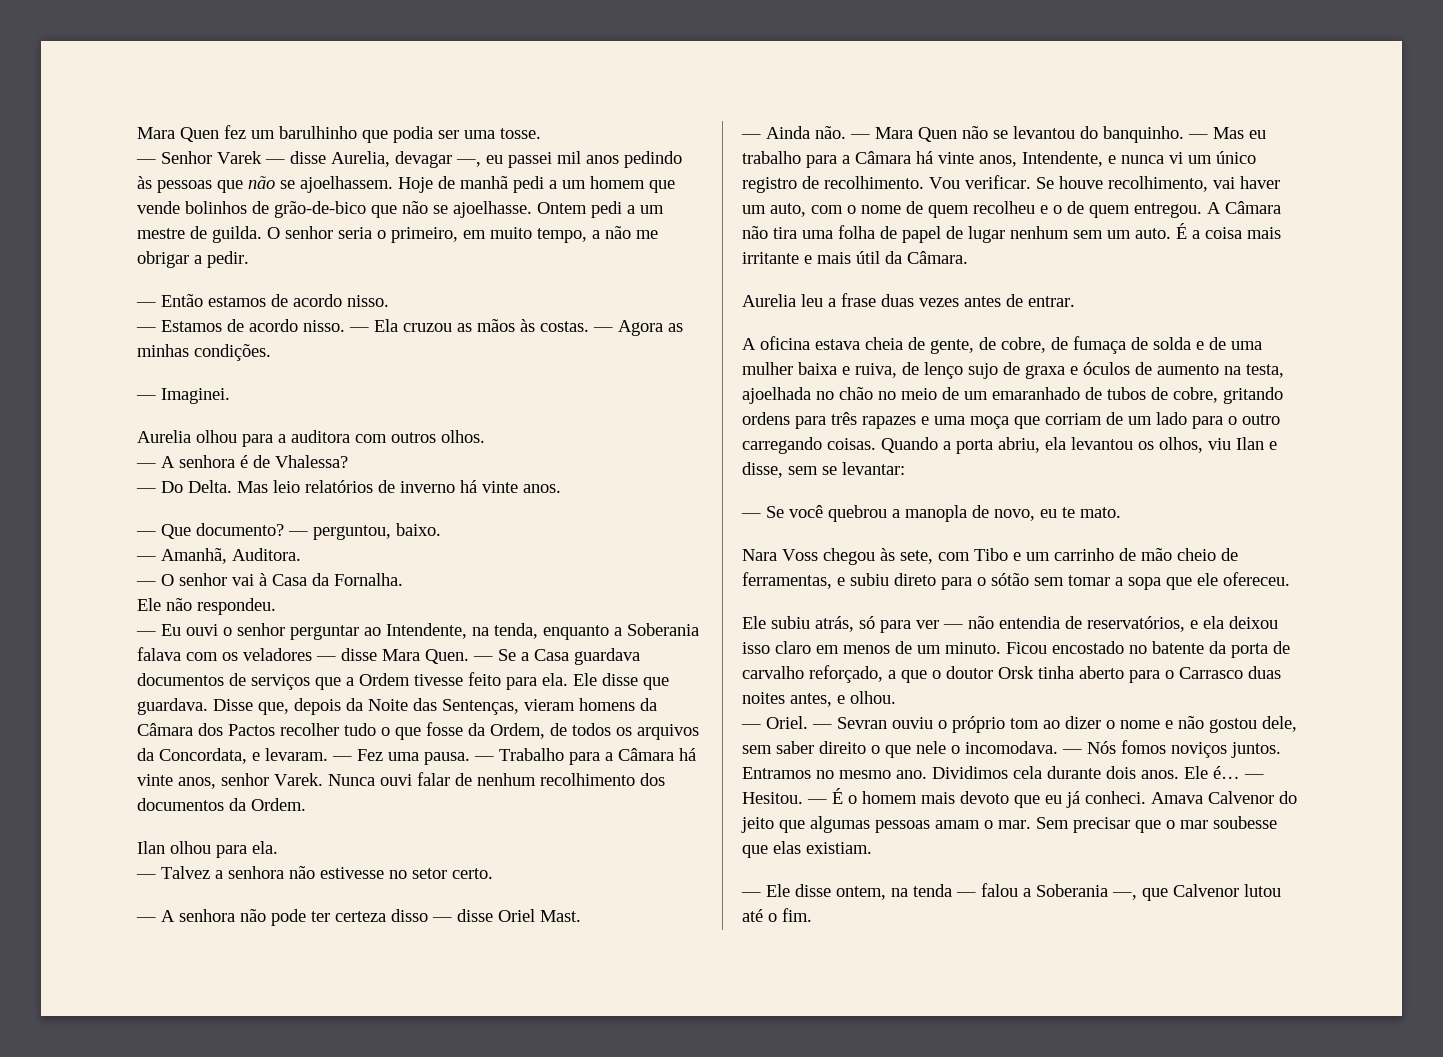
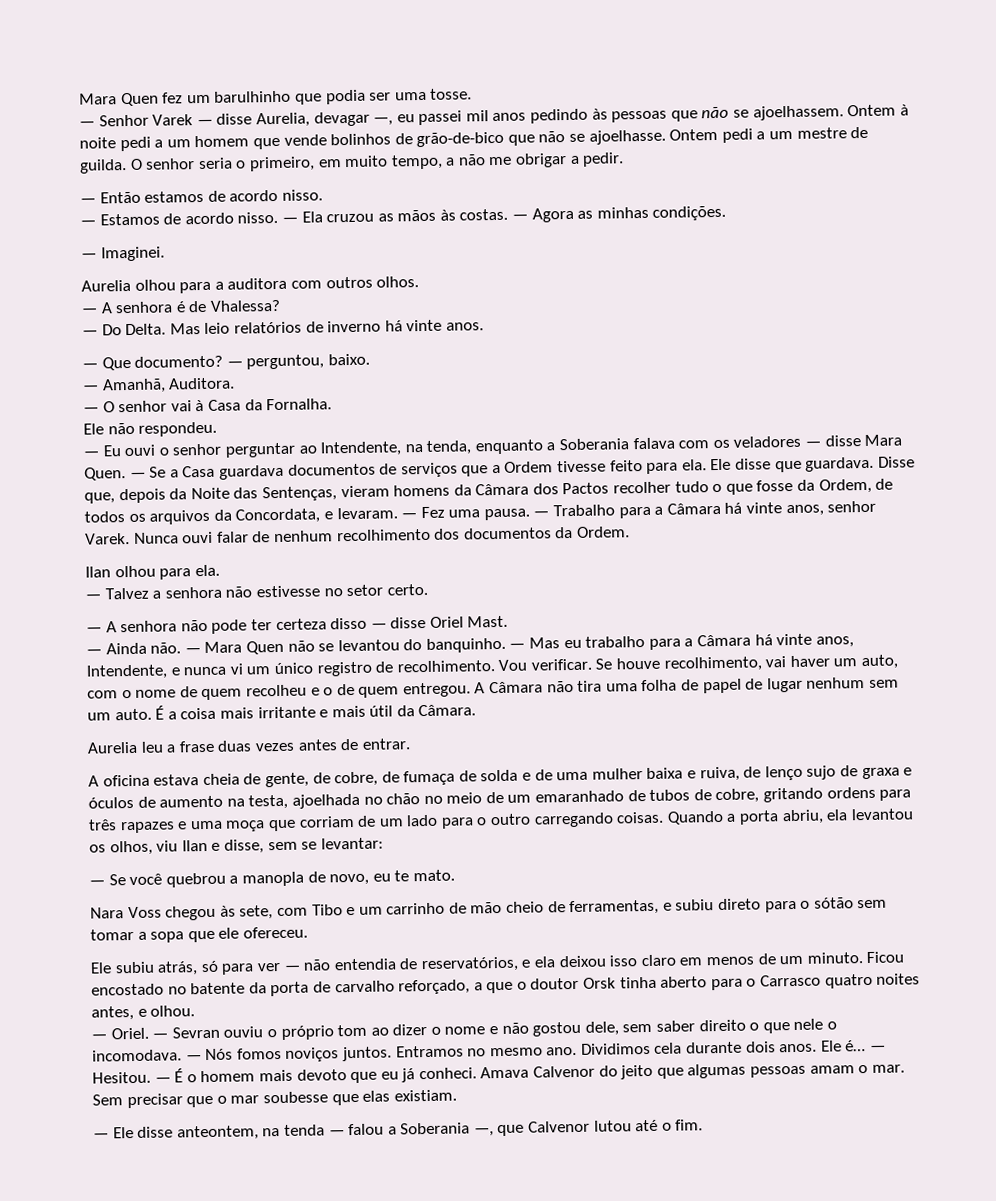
[398,176,508,193] Hoje de manhã -> [847,104,909,117] [79,137,116,149] Ontem à noite
[1248,666,1281,679] duas -> [824,973,873,989] quatro
[836,886,886,900] ontem, -> [176,1125,259,1141] anteontem,

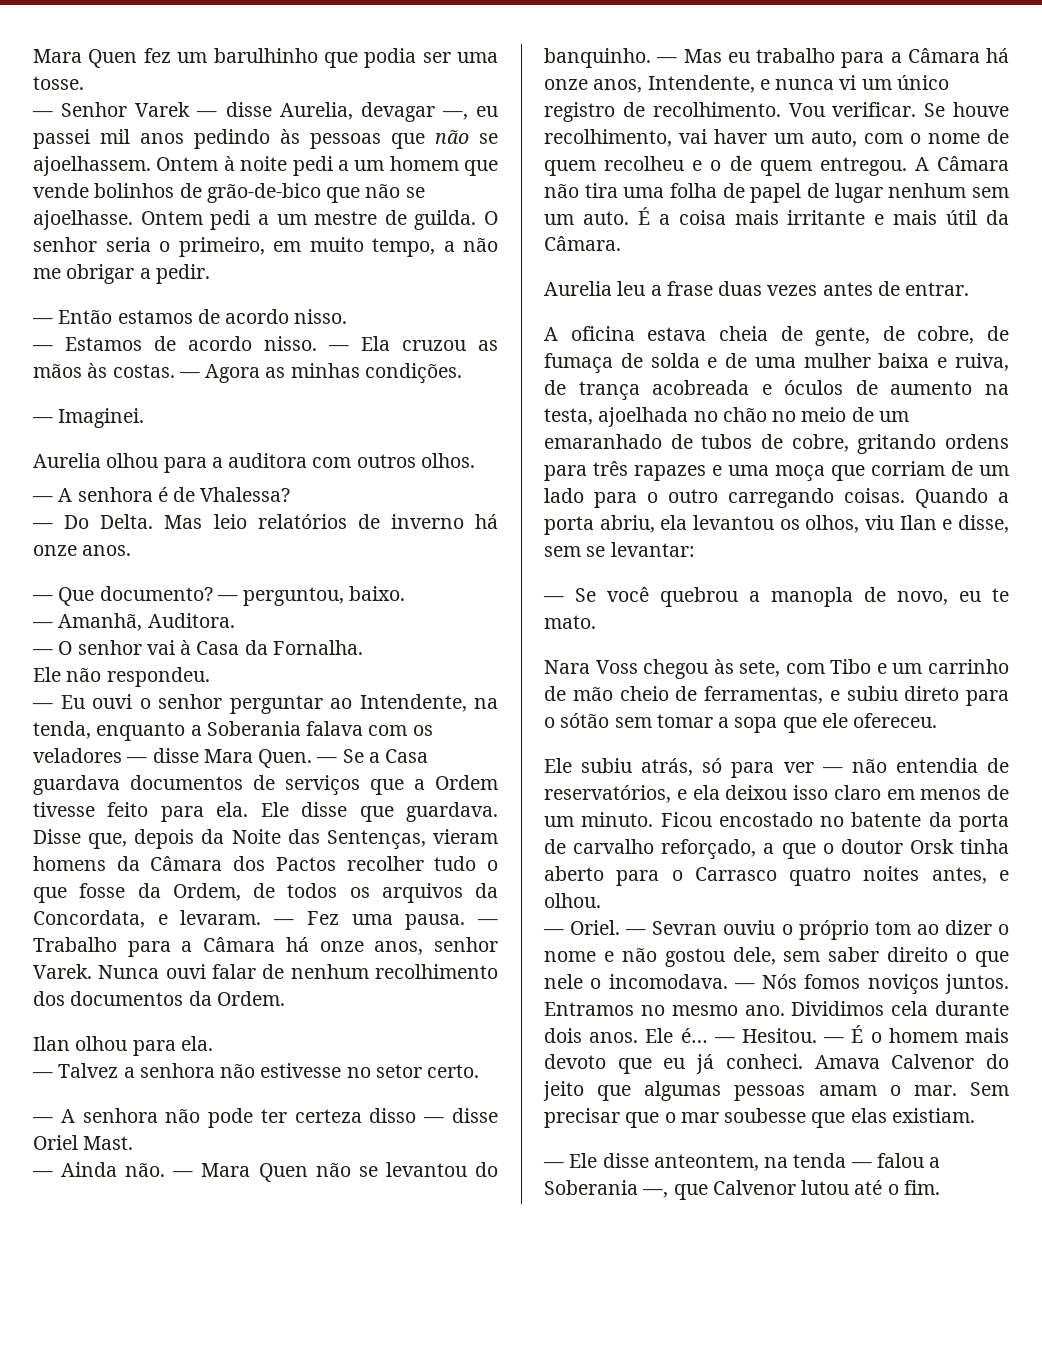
[406,319,443,332] vinte -> [33,545,77,556] onze
[746,502,783,514] vinte -> [319,941,364,952] onze
[776,633,813,646] vinte -> [544,79,588,90] onze
[764,765,900,781] lenço sujo de graxa -> [578,380,750,401] trança acobreada

